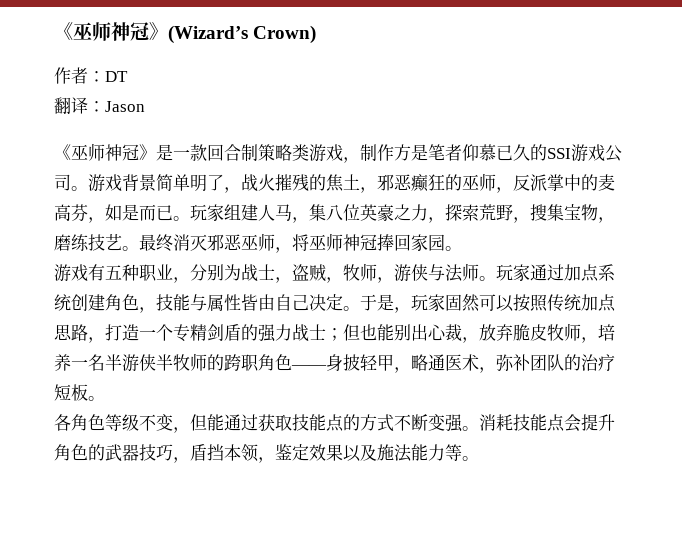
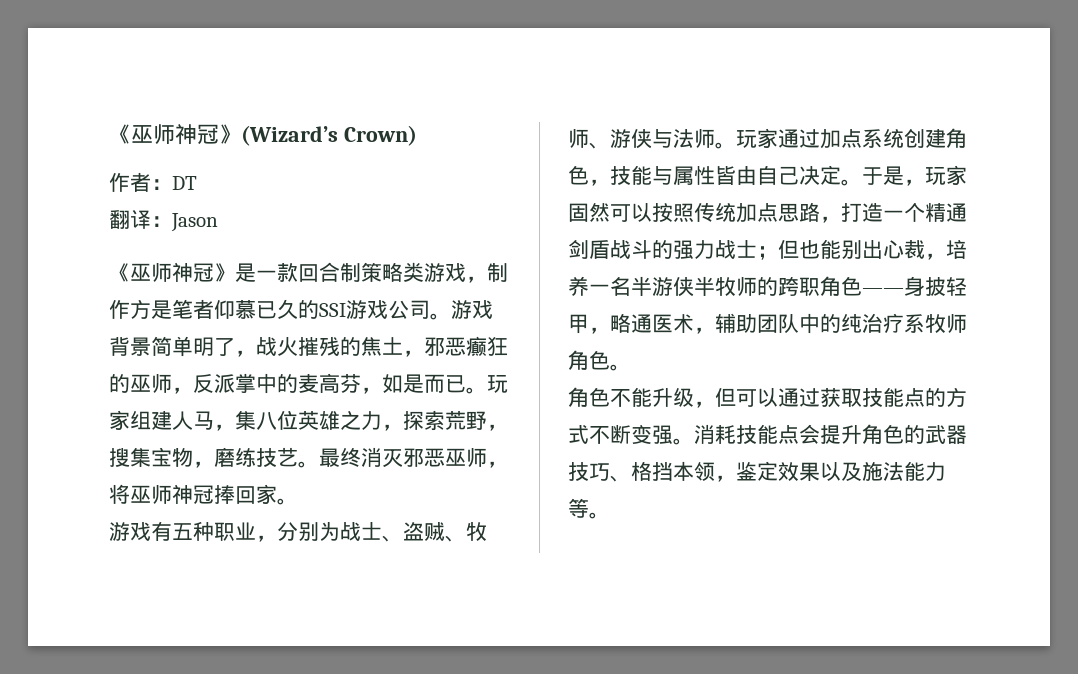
[377,204,394,221] 豪 -> [319,410,340,430] 雄
[428,234,445,251] 园 -> (277, 494) none
[275,263,394,283] ，盗贼，牧师， -> [382,522,487,542] [568,129,610,149] 、盗贼、牧师、
[173,324,241,342] 专精剑盾 -> [925,203,967,222] [568,239,652,259] 精通剑盾战斗
[479,323,598,343] 放弃脆皮牧师， -> (946, 256) none
[496,354,615,371] [54,384,105,401] [54,414,224,433] 弥补团队的治疗短板。 // 各角色等级不变，但能 -> [715,313,967,334] [568,350,631,371] [568,387,778,408] 辅助团队中的纯治疗系牧师角色。 // 角色不能升级，但可以
[173,444,207,463] ，盾 -> [610,461,652,482] 、格

